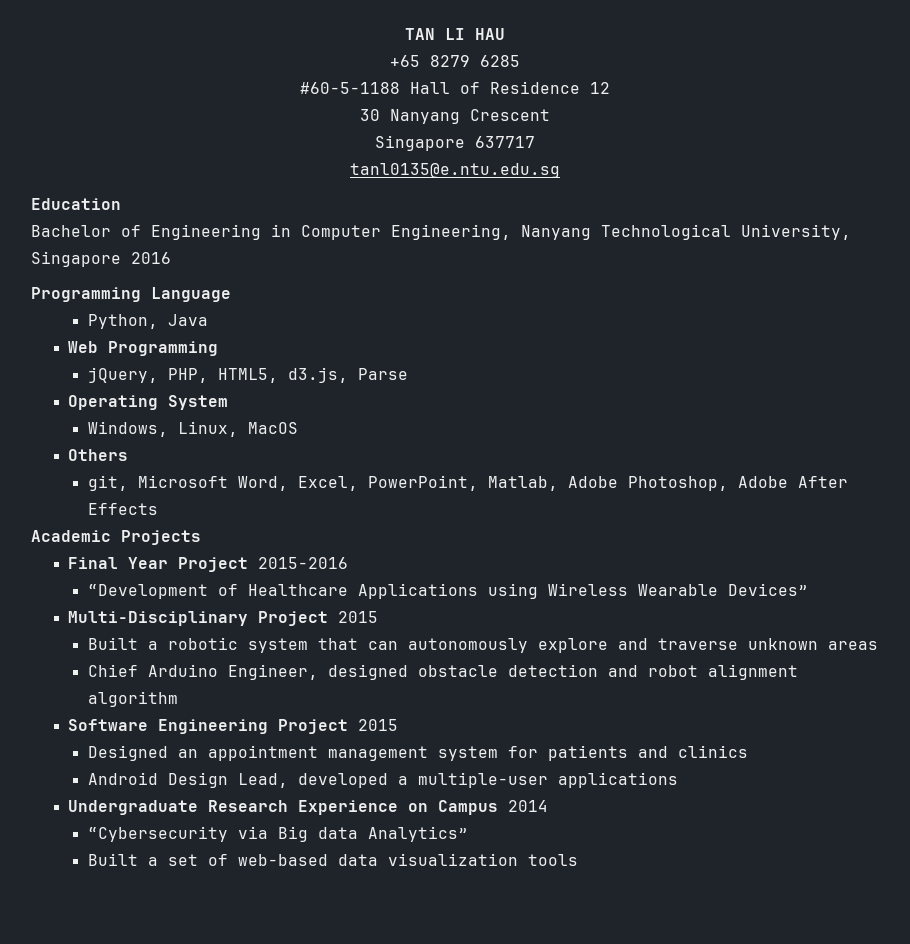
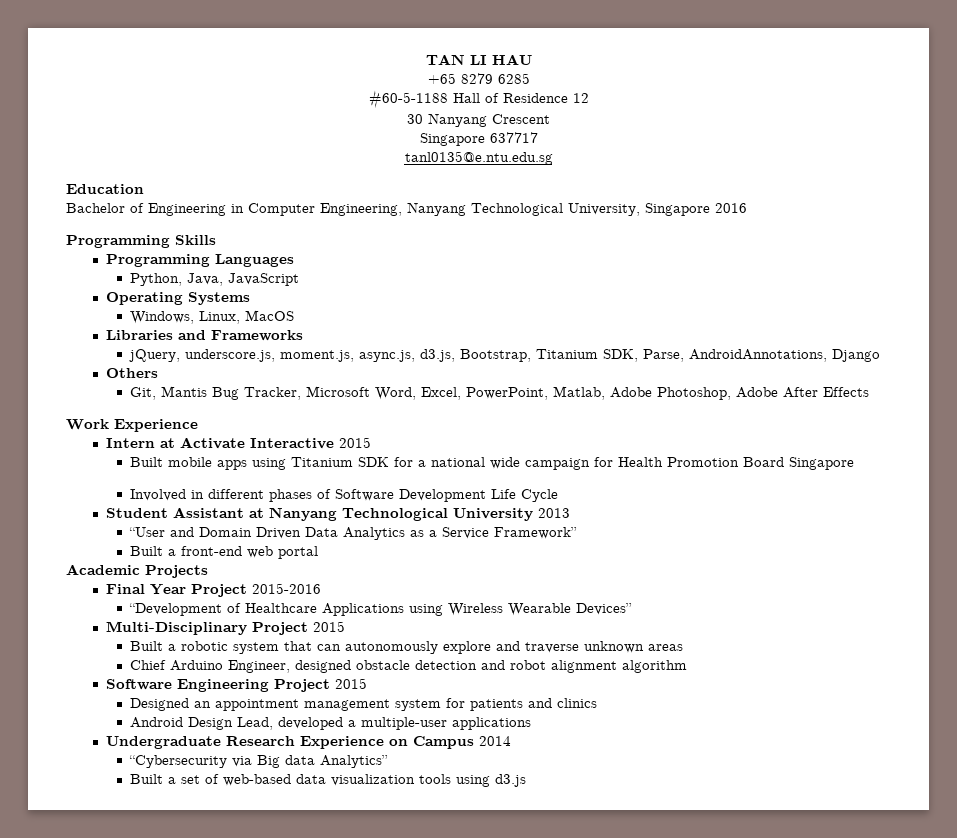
[151,287,231,302] [87,314,208,329] [68,341,219,356] [87,367,408,383] Language // Python, Java // Web Programming // jQuery, PHP, HTML5, d3.js, Parse -> [175,235,216,245] [106,254,295,267] [130,273,300,286] Skills // Programming Languages // Python, Java, JavaScript
[168,395,229,410] System -> [188,292,251,305] Systems
[68,449,129,461] [87,475,128,491] Others // git, -> [106,330,304,341] [129,349,881,362] [106,368,159,378] [130,386,302,400] Libraries and Frameworks // jQuery, underscore.js, moment.js, async.js, d3.js, Bootstrap, Titanium SDK, Parse, AndroidAnnotations, Django // Others // Git, Mantis Bug Tracker,
(158, 509) none -> [66,419,198,432] [106,437,372,449] [130,457,855,470] [130,489,559,502] [106,507,571,521] [129,527,578,540] [130,546,319,559] // Work Experience // Intern at Activate Interactive 2015 // Built mobile apps using Titanium SDK for a national wide campaign for Health Promotion Board Singapore // Involved in different phases of Software Development Life Cycle // Student Assistant at Nanyang Technological University 2013 // “User and Domain Driven Data Analytics as a Service Framework” // Built a front-end web portal
(578, 860) none -> [456,774,527,787] using d3.js

